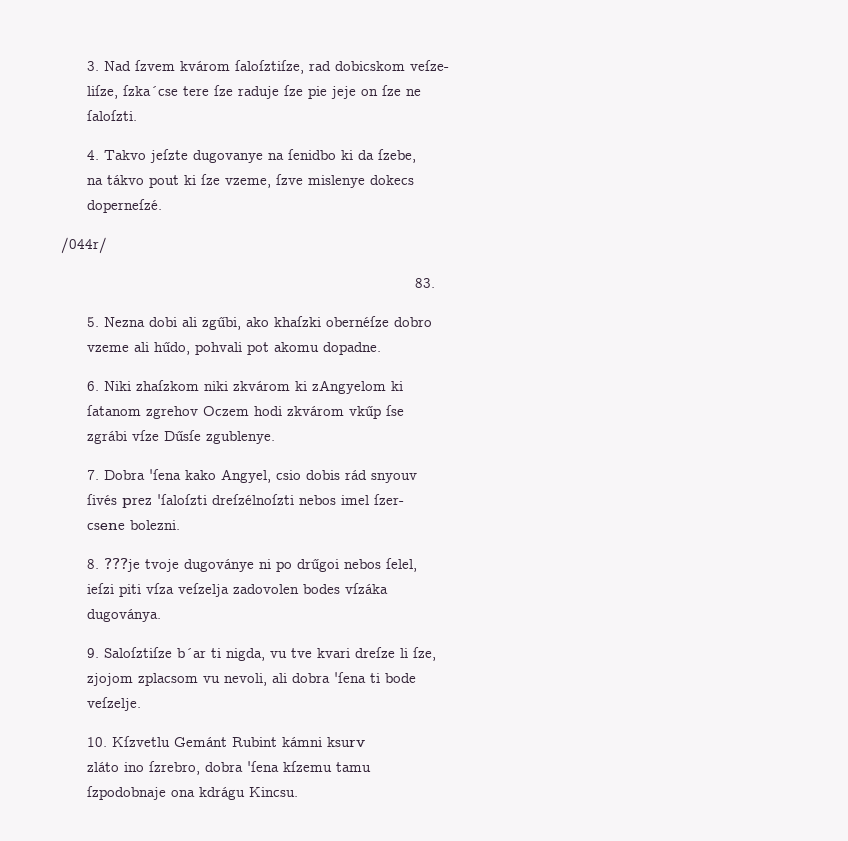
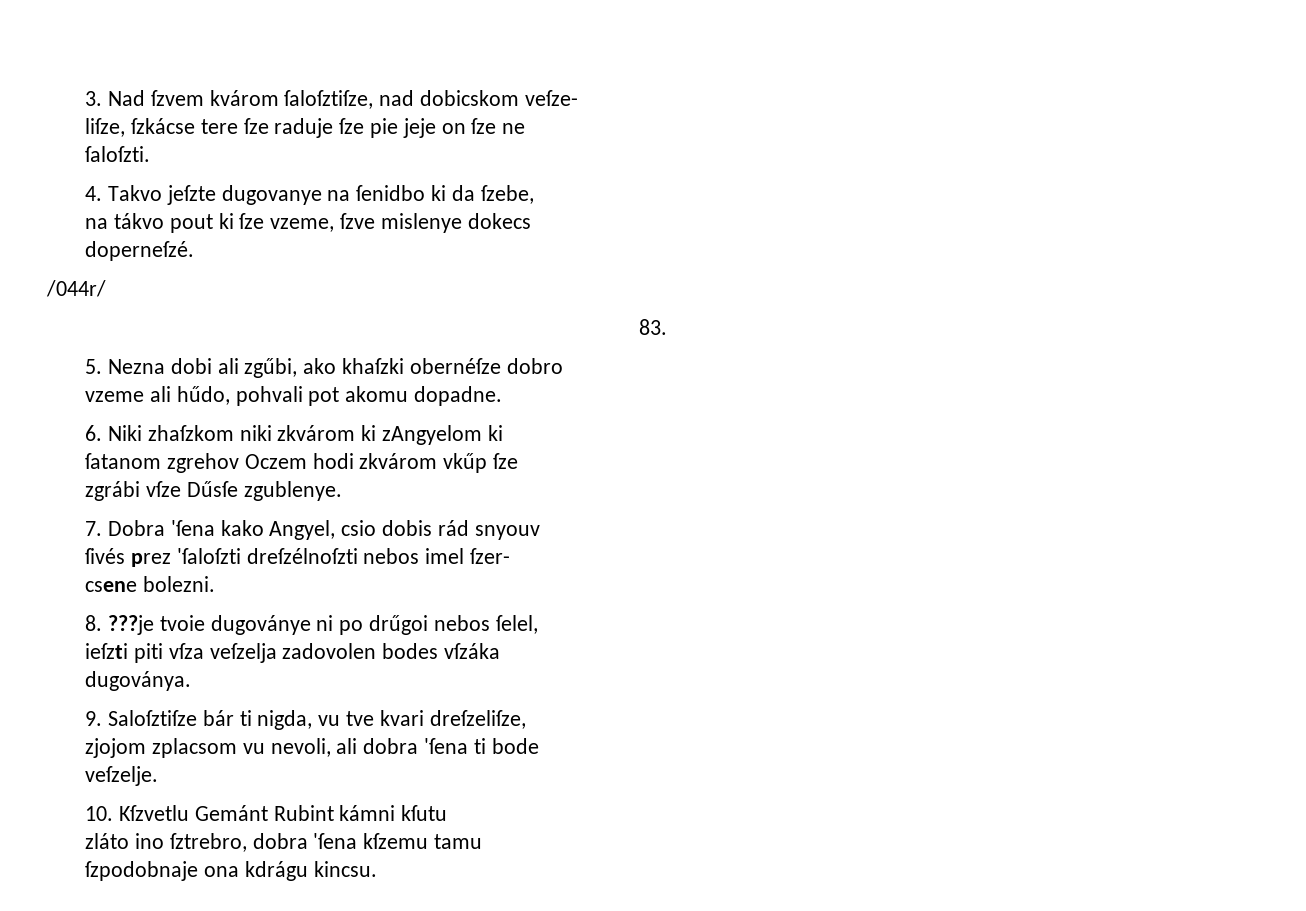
[308,61,331,71] rad -> [379,90,415,106] nad
[122,85,178,96] ſzka´cse -> [130,118,195,134] ſzkácse
[385,405,404,416] ſse -> [492,453,518,469] ſze
[144,559,179,572] tvoje -> [159,615,205,631] tvoie
[86,583,114,594] ieſzi -> [85,643,129,659] ieſzti
[176,648,206,658] b´ar -> [202,710,234,726] bár
[354,647,436,661] dreſze li ſze, -> [429,710,526,729] dreſzeliſze,
[326,737,365,747] ksurv -> [401,805,448,821] kſutu
[148,761,200,775] ſzrebro, -> [169,833,247,852] ſztrebro,
[248,787,298,797] Kincsu. -> [313,861,377,877] kincsu.

